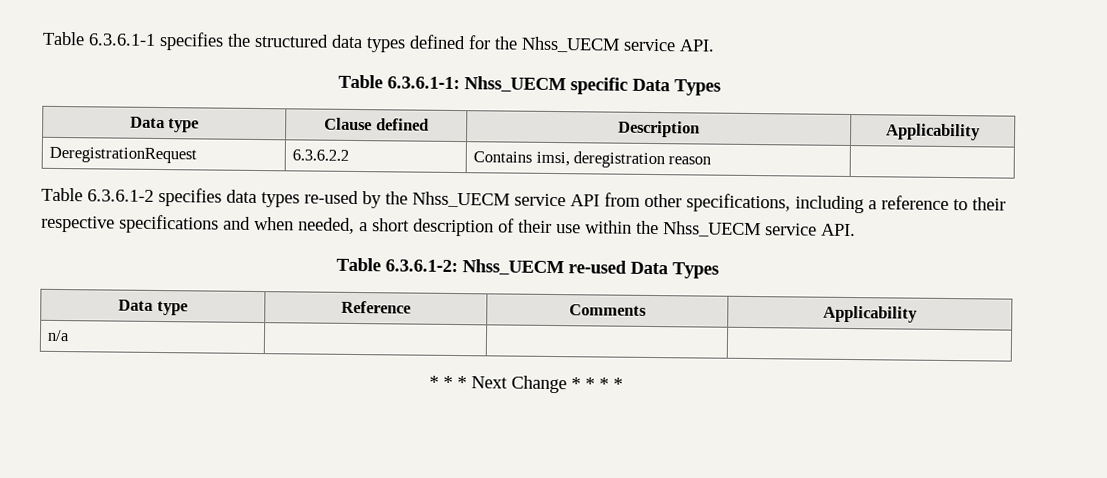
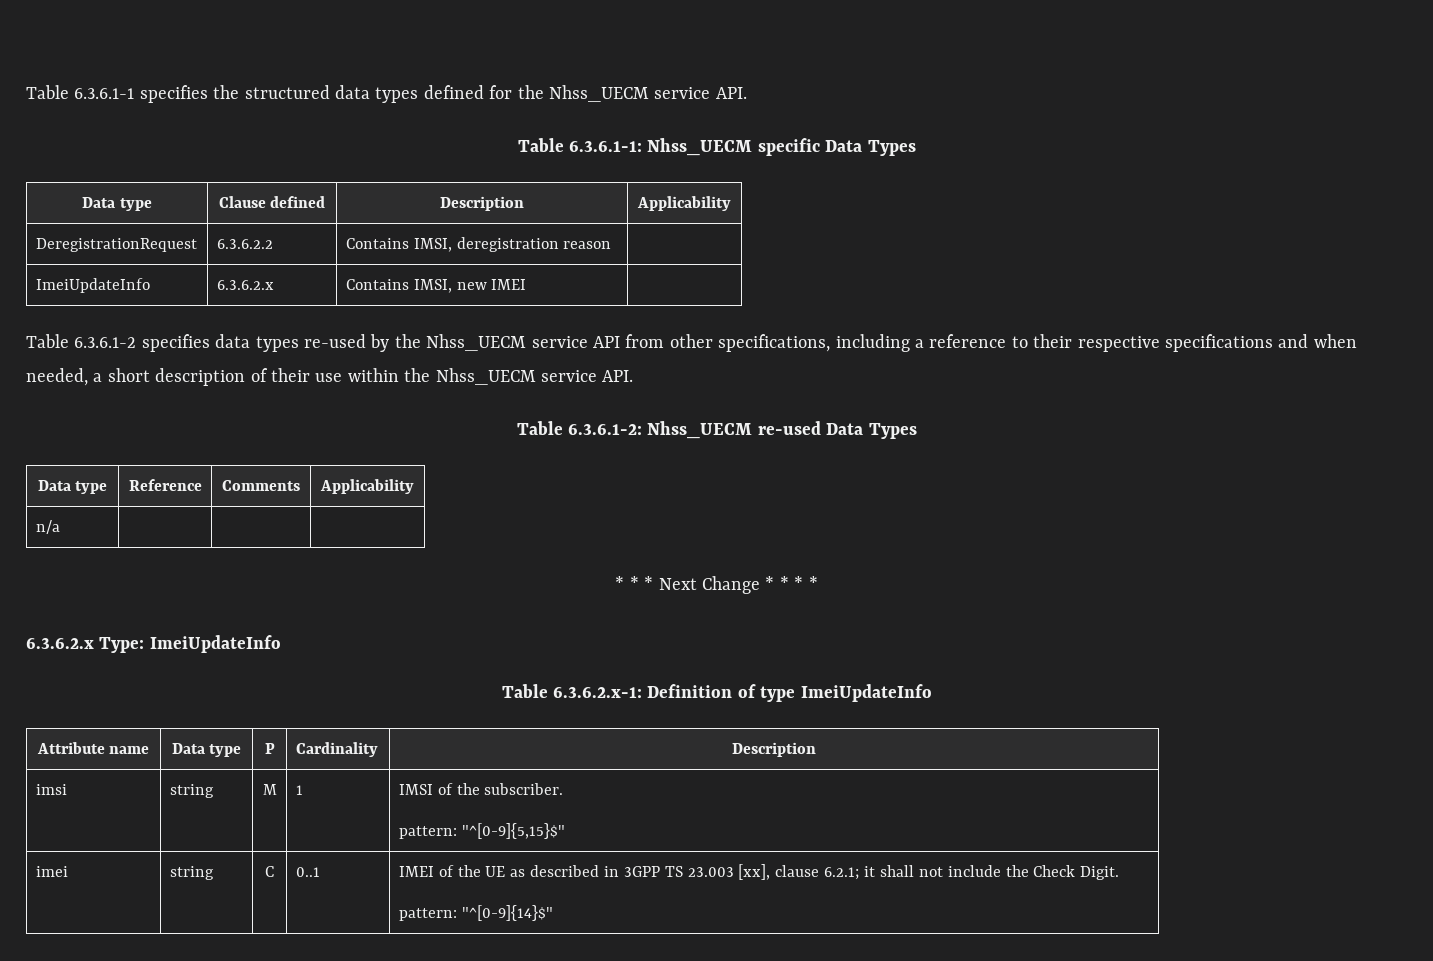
[535,151,570,167] imsi, -> [413,238,452,252] IMSI,
(712, 160) none -> [35,278,150,293] [216,280,274,290] [345,279,527,293] // ImeiUpdateInfo | 6.3.6.2.x | Contains IMSI, new IMEI |
(623, 383) none -> [26,635,281,653] [501,684,932,702] [36,742,150,754] [171,743,242,757] [264,743,275,754] [295,742,378,757] [731,742,816,757] [35,784,67,795] [169,784,214,798] [262,784,277,795] [295,785,303,795] [398,783,564,795] [398,823,565,839] [35,866,68,877] [169,866,214,880] [265,866,274,877] [295,867,320,877] [398,864,1120,880] [398,905,553,921] // 6.3.6.2.x Type: ImeiUpdateInfo // Table 6.3.6.2.x-1: Definition of type ImeiUpdateInfo // Attribute name | Data type | P | Cardinality | Description // imsi | string | M | 1 | IMSI of the subscriber. // pattern: "^[0-9]{5,15}$" // imei | string | C | 0..1 | IMEI of the UE as described in 3GPP TS 23.003 [xx], clause 6.2.1; it shall not include the Check Digit. // pattern: "^[0-9]{14}$"

